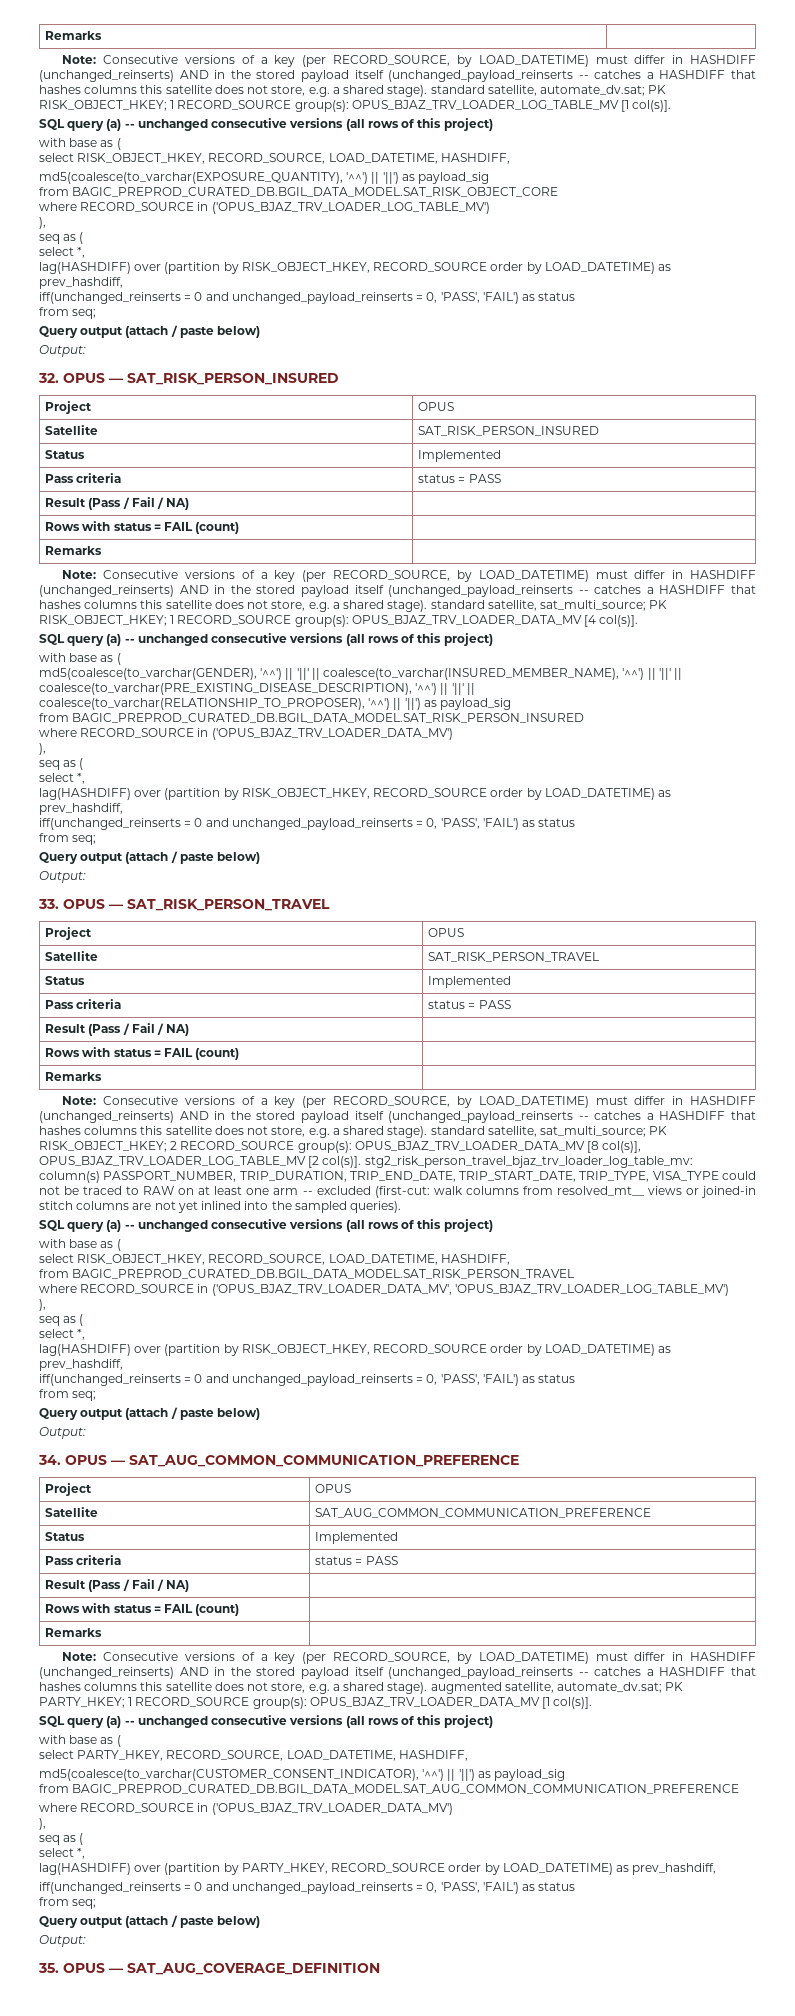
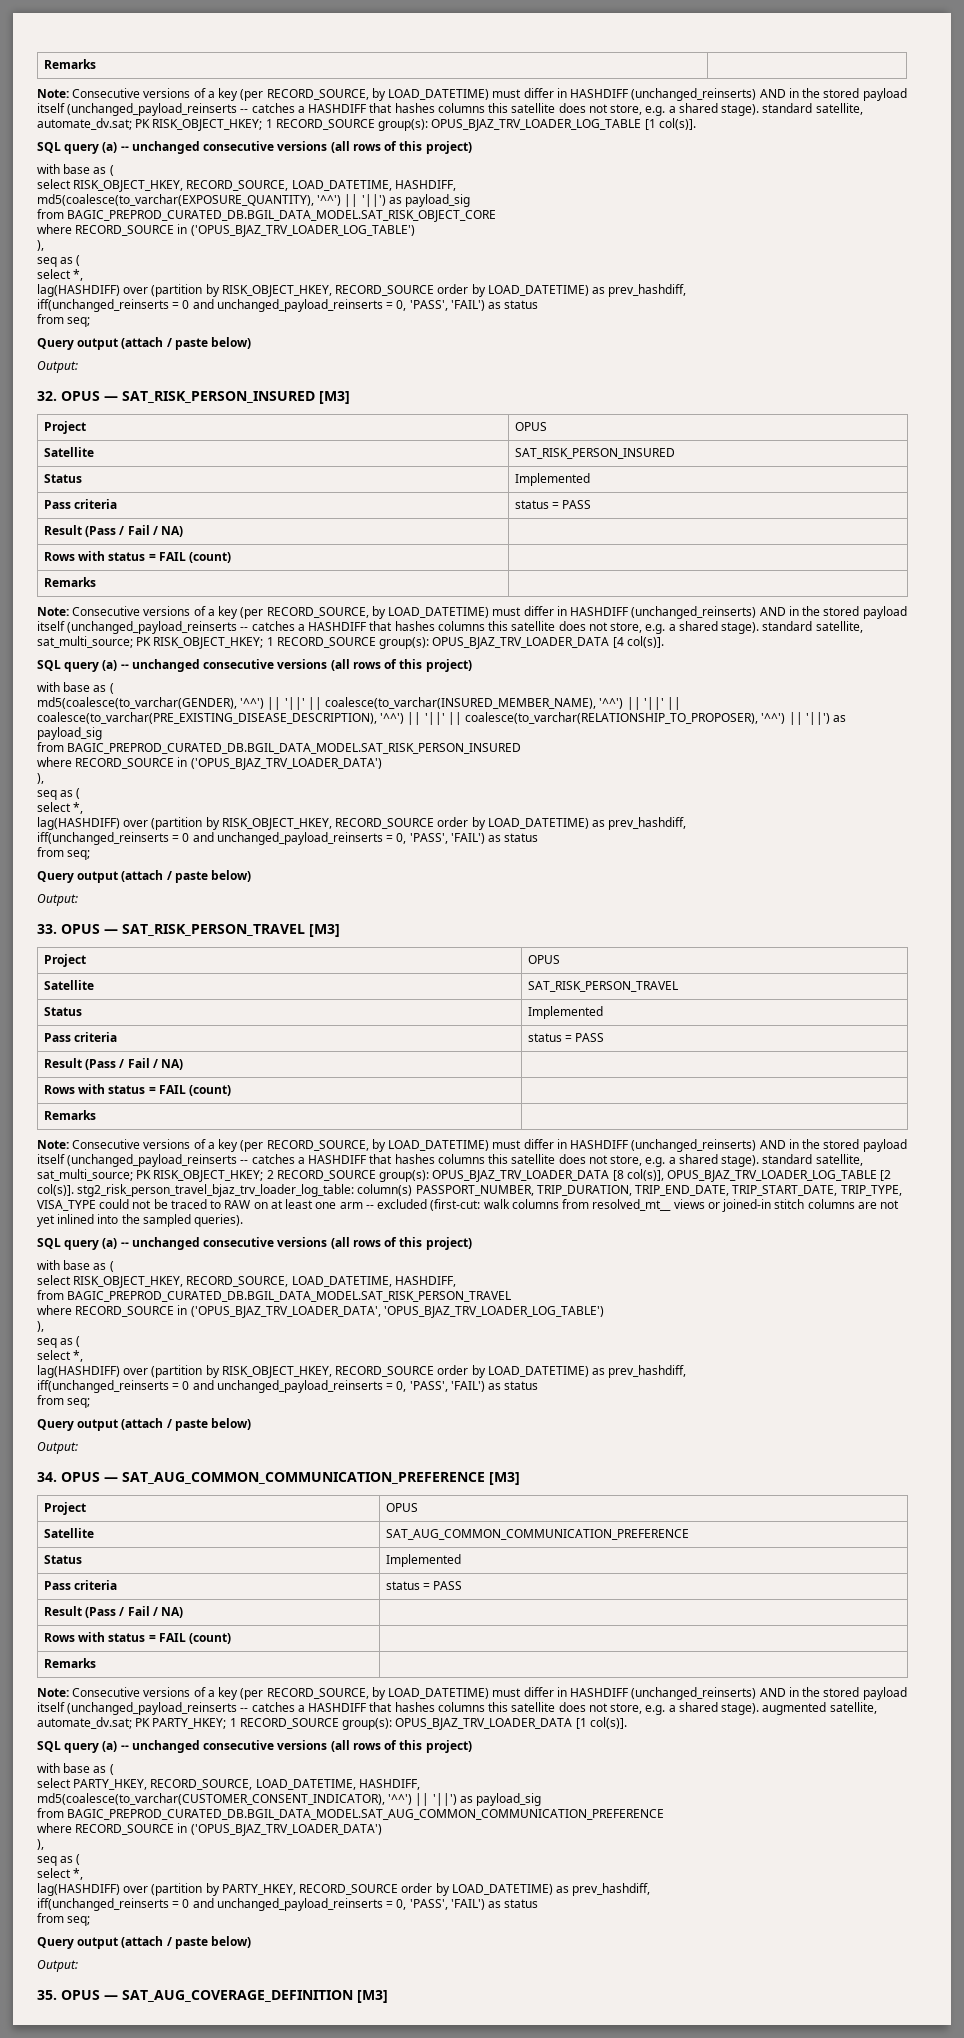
[351,100,619,110] OPUS_BJAZ_TRV_LOADER_LOG_TABLE_MV -> [431,119,642,131] OPUS_BJAZ_TRV_LOADER_LOG_TABLE
[211,202,490,214] ('OPUS_BJAZ_TRV_LOADER_LOG_TABLE_MV') -> [190,225,415,237] ('OPUS_BJAZ_TRV_LOADER_LOG_TABLE')
(339, 379) none -> [319,391,350,404] [M3]
[351,615,582,625] OPUS_BJAZ_TRV_LOADER_DATA_MV -> [432,637,610,649] OPUS_BJAZ_TRV_LOADER_DATA
[211,728,453,740] ('OPUS_BJAZ_TRV_LOADER_DATA_MV') -> [190,758,382,770] ('OPUS_BJAZ_TRV_LOADER_DATA')
(330, 905) none -> [309,924,340,937] [M3]
[354,1141,585,1151] OPUS_BJAZ_TRV_LOADER_DATA_MV -> [432,1170,610,1182] OPUS_BJAZ_TRV_LOADER_DATA
[39,1156,306,1166] OPUS_BJAZ_TRV_LOADER_LOG_TABLE_MV -> [667,1170,878,1182] OPUS_BJAZ_TRV_LOADER_LOG_TABLE
[364,1156,693,1168] stg2_risk_person_travel_bjaz_trv_loader_log_table_mv: -> [77,1184,355,1197] stg2_risk_person_travel_bjaz_trv_loader_log_table:
[211,1284,729,1296] ('OPUS_BJAZ_TRV_LOADER_DATA_MV', 'OPUS_BJAZ_TRV_LOADER_LOG_TABLE_MV') -> [190,1306,604,1318] ('OPUS_BJAZ_TRV_LOADER_DATA', 'OPUS_BJAZ_TRV_LOADER_LOG_TABLE')
(519, 1461) none -> [489,1472,520,1485] [M3]
[309,1697,540,1707] OPUS_BJAZ_TRV_LOADER_DATA_MV -> [395,1718,573,1730] OPUS_BJAZ_TRV_LOADER_DATA
[211,1803,453,1815] ('OPUS_BJAZ_TRV_LOADER_DATA_MV') -> [190,1824,382,1836] ('OPUS_BJAZ_TRV_LOADER_DATA')
(380, 1969) none -> [357,1990,388,2003] [M3]

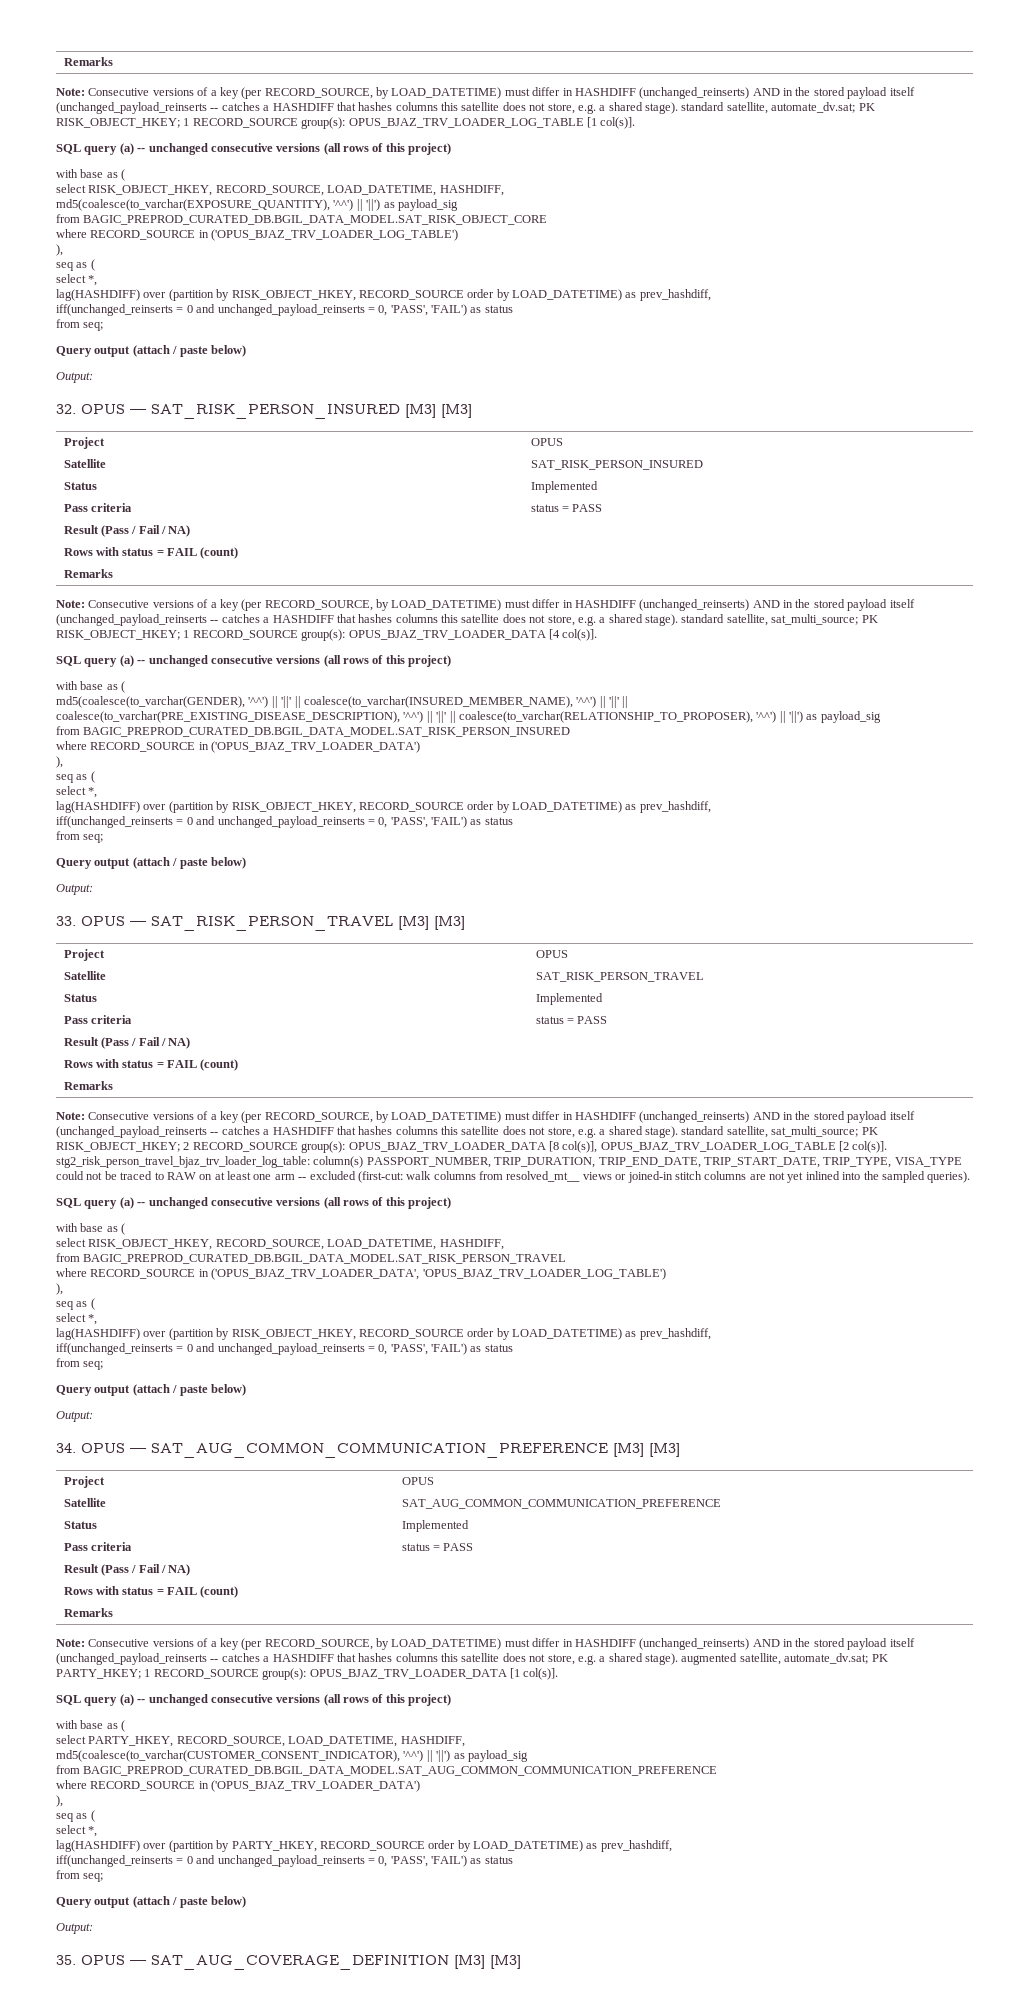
(350, 397) none -> [441,404,472,418] [M3]
(340, 930) none -> [434,916,465,930] [M3]
(520, 1478) none -> [649,1443,680,1457] [M3]
(388, 1996) none -> [490,1955,521,1969] [M3]

